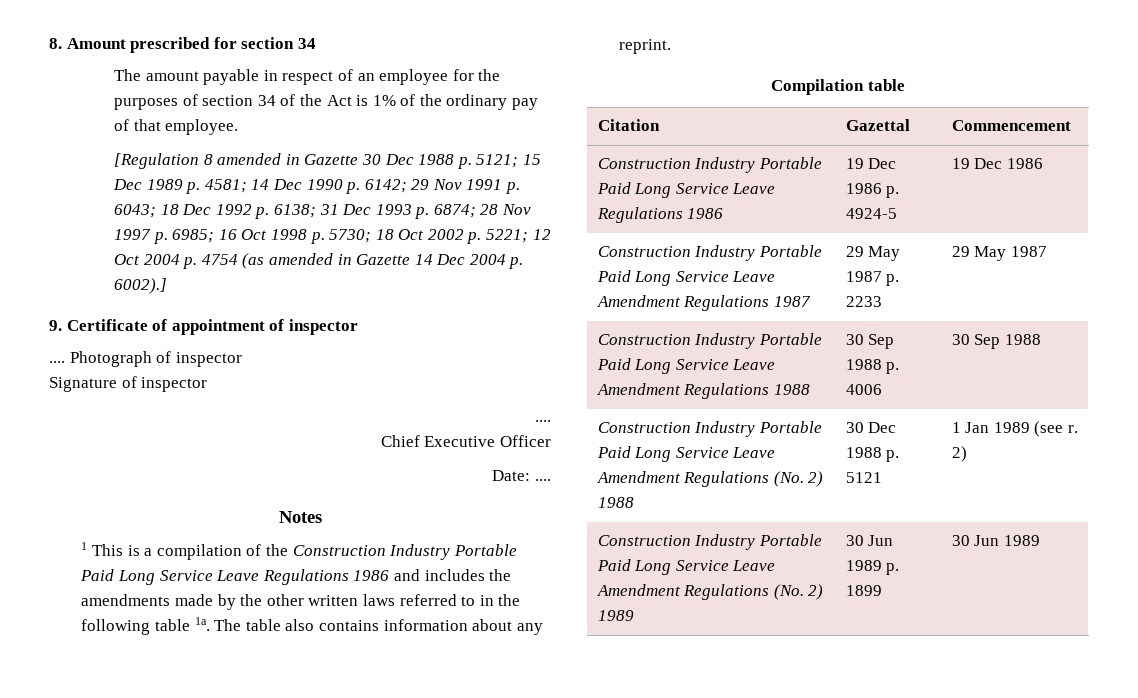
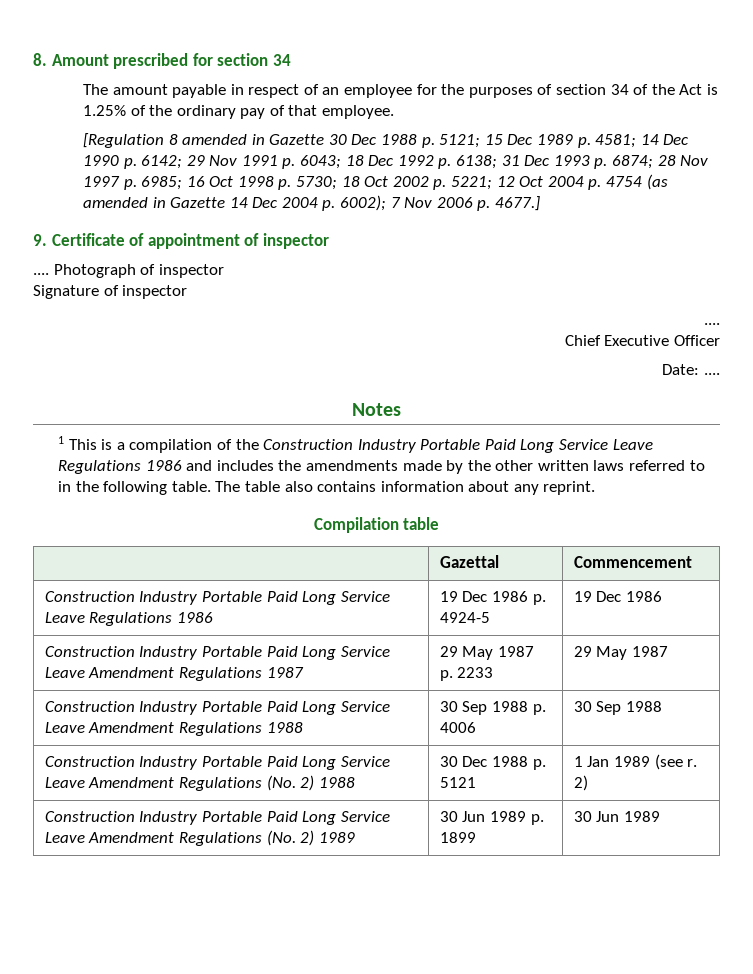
[372,95,396,106] 1% -> [82,105,126,116] 1.25%
[113,278,167,294] 6002).] -> [340,195,541,211] 6002); 7 Nov 2006 p. 4677.]
[155,617,210,631] table 1a. -> [171,481,211,492] table.
[597,119,660,131] Citation -> (440, 523) none

